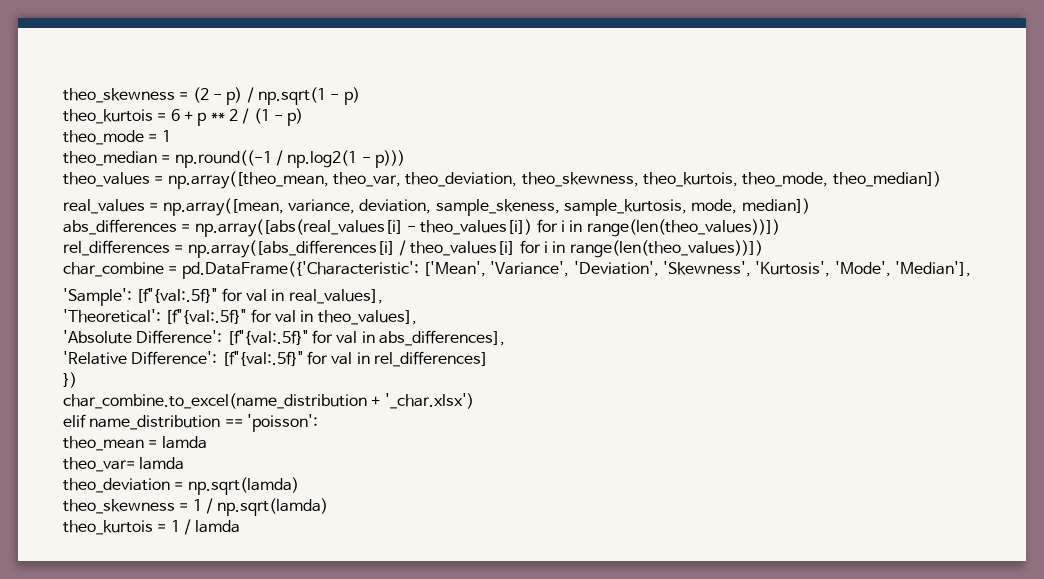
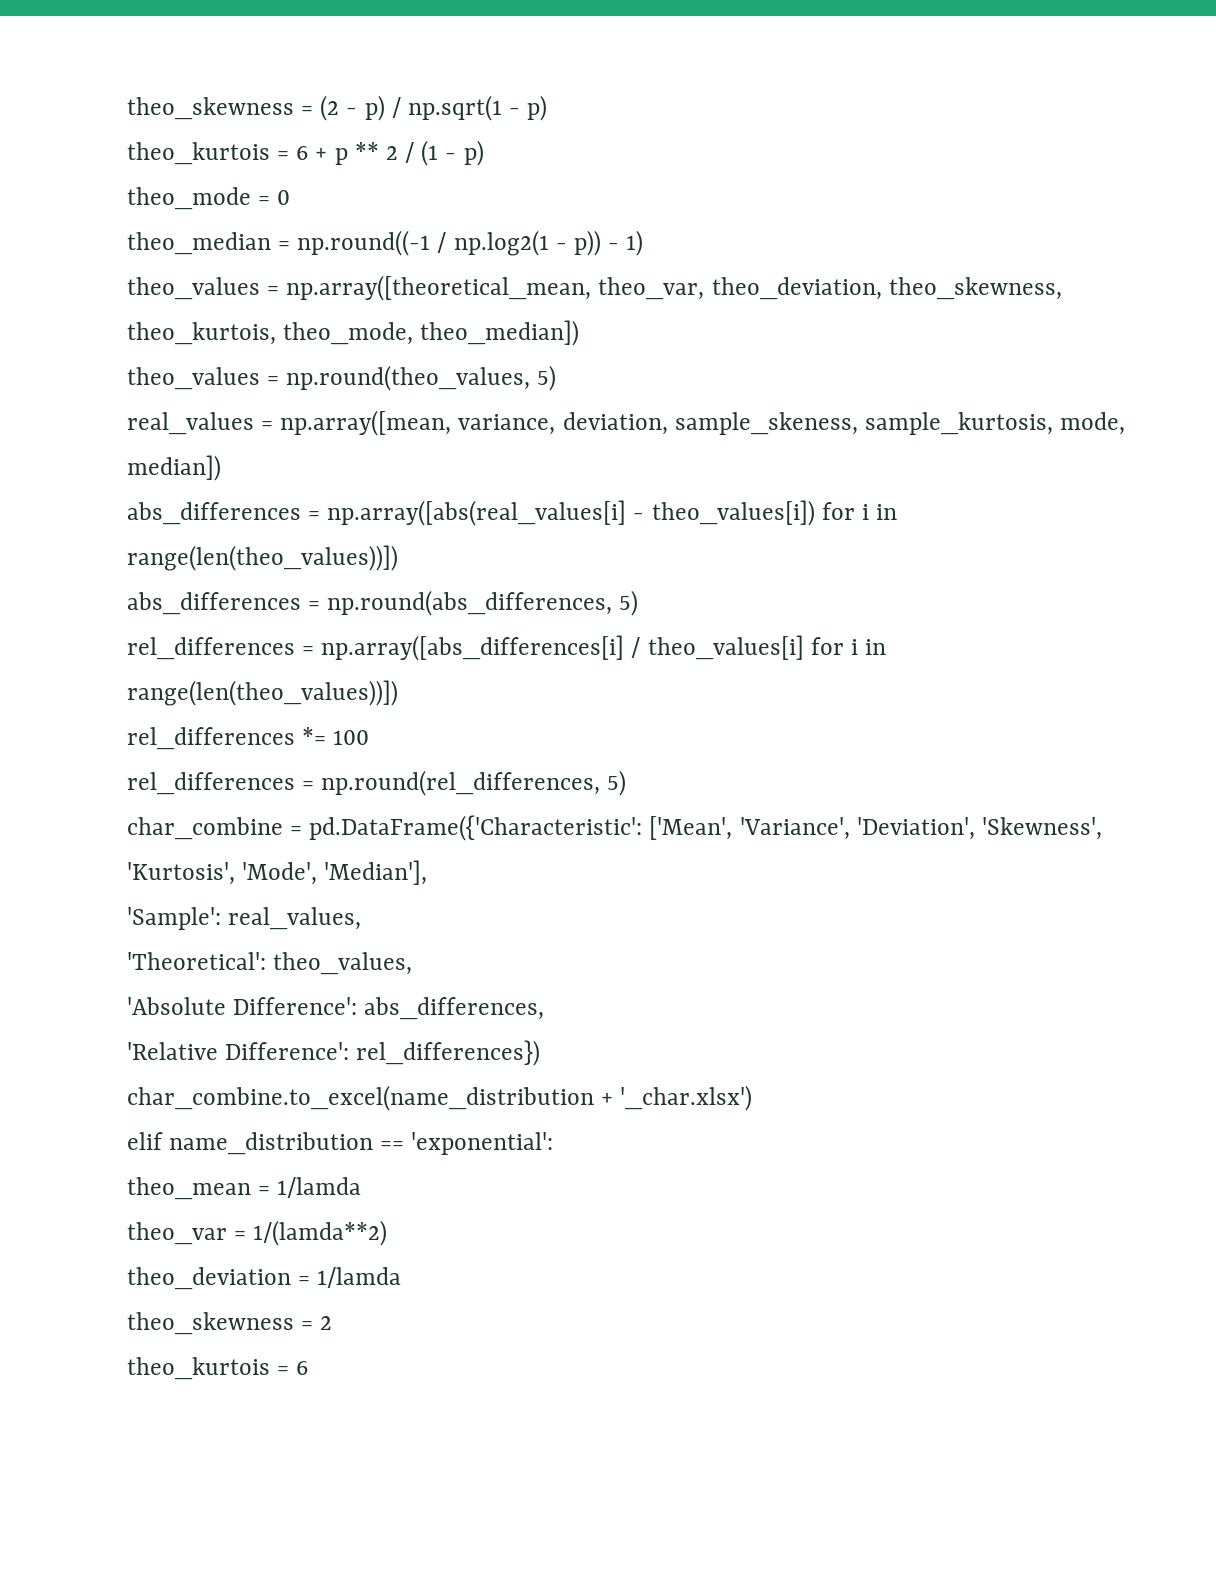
[161,130,171,142] 1 -> [277,190,291,205] 0
[374,150,405,168] [63,171,329,189] p))) // theo_values = np.array([theo_mean, -> [573,230,644,256] [127,275,592,301] p)) - 1) // theo_values = np.array([theoretical_mean,
(941, 179) none -> [127,365,557,391] // theo_values = np.round(theo_values, 5)
(780, 228) none -> [127,590,639,616] // abs_differences = np.round(abs_differences, 5)
(763, 249) none -> [127,727,370,750] [127,770,627,796] // rel_differences *= 100 // rel_differences = np.round(rel_differences, 5)
[136,288,383,304] [63,309,417,325] [63,330,505,346] [63,351,488,367] [63,372,77,388] [f"{val:.5f}" for val in real_values], // 'Theoretical': [f"{val:.5f}" for val in theo_values], // 'Absolute Difference': [f"{val:.5f}" for val in abs_differences], // 'Relative Difference': [f"{val:.5f}" for val in rel_differences] // }) -> [228,907,362,930] [127,952,413,975] [127,997,545,1020] [127,1040,541,1066] real_values, // 'Theoretical': theo_values, // 'Absolute Difference': abs_differences, // 'Relative Difference': rel_differences})
[246,414,318,432] 'poisson': -> [411,1132,554,1155] 'exponential':
[161,436,207,449] [63,457,185,472] lamda // theo_var= lamda -> [277,1177,362,1198] [127,1220,388,1246] 1/lamda // theo_var = 1/(lamda**2)
[187,477,299,495] [63,498,329,516] [63,519,241,535] np.sqrt(lamda) // theo_skewness = 1 / np.sqrt(lamda) // theo_kurtois = 1 / lamda -> [317,1267,402,1288] [127,1312,333,1335] [127,1357,309,1380] 1/lamda // theo_skewness = 2 // theo_kurtois = 6

